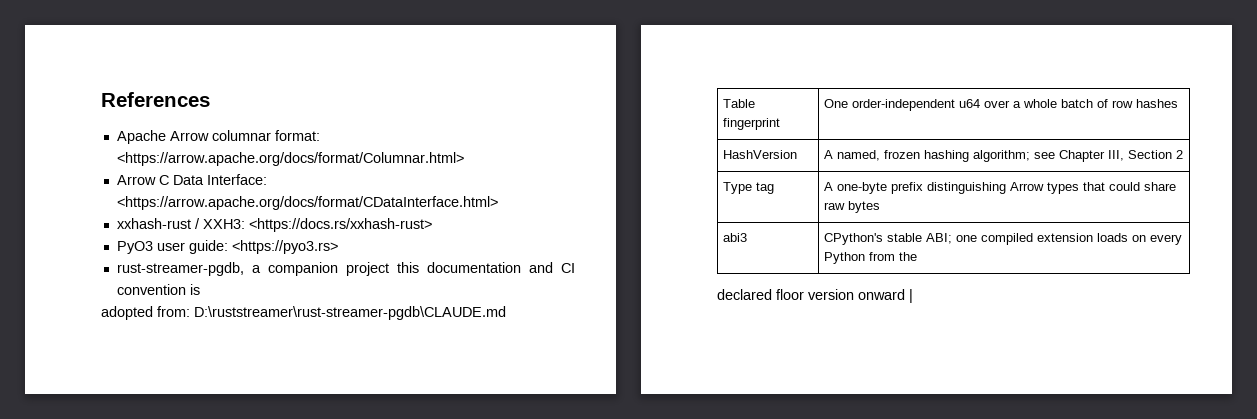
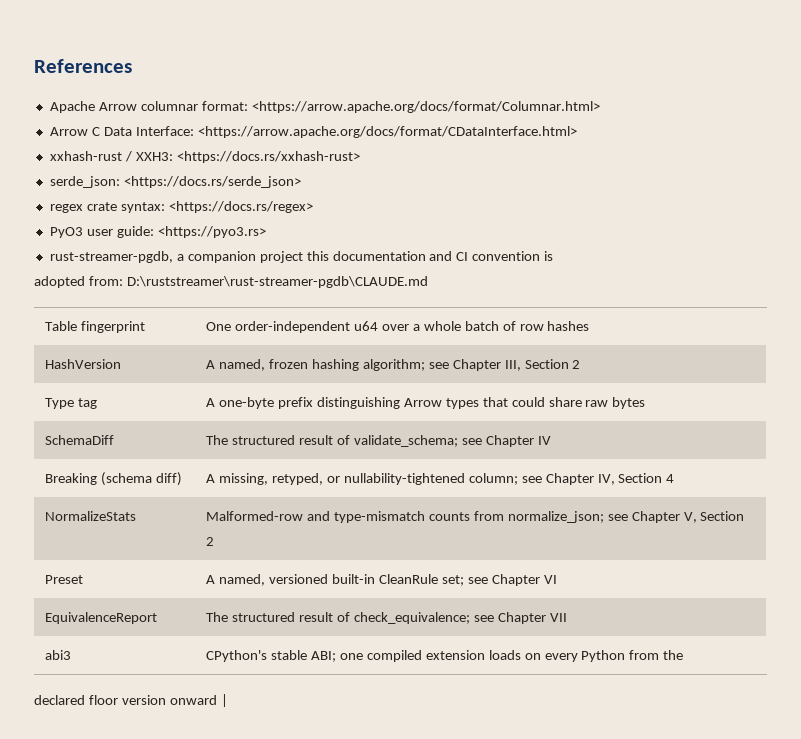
(432, 225) none -> [49,176,301,188] [49,201,313,213] // serde_json: <https://docs.rs/serde_json> // regex crate syntax: <https://docs.rs/regex>
(881, 207) none -> [45,435,115,445] [206,435,551,447] [45,472,183,486] [206,473,675,485] [45,511,137,521] [206,511,745,523] [206,537,215,546] [45,575,84,584] [206,574,557,586] [45,612,158,624] [206,612,567,624] // SchemaDiff | The structured result of validate_schema; see Chapter IV // Breaking (schema diff) | A missing, retyped, or nullability-tightened column; see Chapter IV, Section 4 // NormalizeStats | Malformed-row and type-mismatch counts from normalize_json; see Chapter V, Section 2 // Preset | A named, versioned built-in CleanRule set; see Chapter VI // EquivalenceReport | The structured result of check_equivalence; see Chapter VII

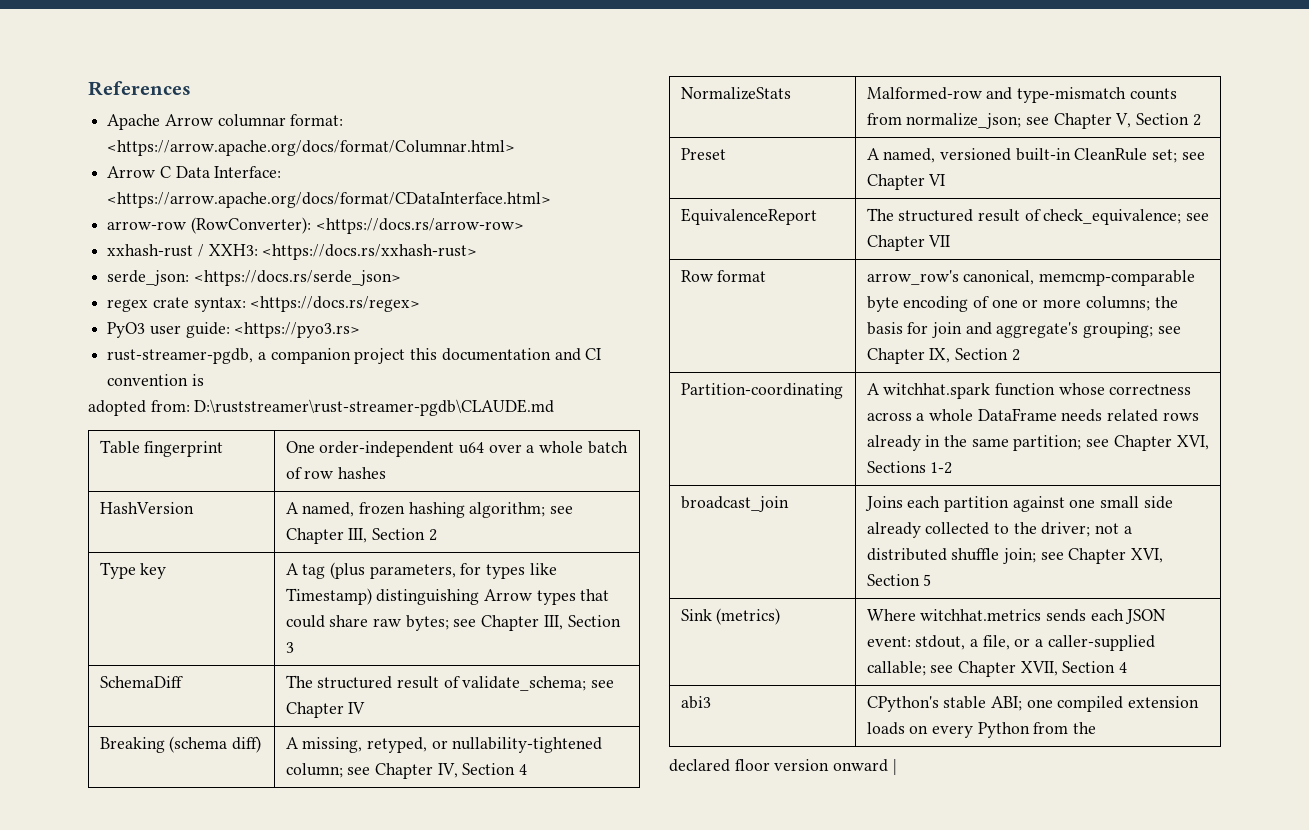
(577, 132) none -> [107,217,524,234] // arrow-row (RowConverter): <https://docs.rs/arrow-row>
[78,398,98,409] [206,397,314,409] tag | A one-byte prefix -> [140,563,167,579] [285,562,557,579] [285,588,372,605] key | A tag (plus parameters, for types like Timestamp)
[612,397,646,409] bytes -> [405,615,621,631] [285,642,294,653] bytes; see Chapter III, Section 3
(567, 617) none -> [680,270,767,282] [866,270,1196,286] [866,296,1178,312] [866,322,1181,338] [866,348,1020,364] [680,383,843,399] [866,383,1192,399] [866,408,1199,422] [866,435,1209,451] [866,461,953,474] [680,496,789,512] [864,496,1173,512] [866,522,1132,538] [866,548,1164,564] [866,574,932,586] [680,608,781,625] [866,609,1167,624] [866,635,1155,651] [866,661,1128,677] // Row format | arrow_row's canonical, memcmp-comparable byte encoding of one or more columns; the basis for join and aggregate's grouping; see Chapter IX, Section 2 // Partition-coordinating | A witchhat.spark function whose correctness across a whole DataFrame needs related rows already in the same partition; see Chapter XVI, Sections 1-2 // broadcast_join | Joins each partition against one small side already collected to the driver; not a distributed shuffle join; see Chapter XVI, Section 5 // Sink (metrics) | Where witchhat.metrics sends each JSON event: stdout, a file, or a caller-supplied callable; see Chapter XVII, Section 4

